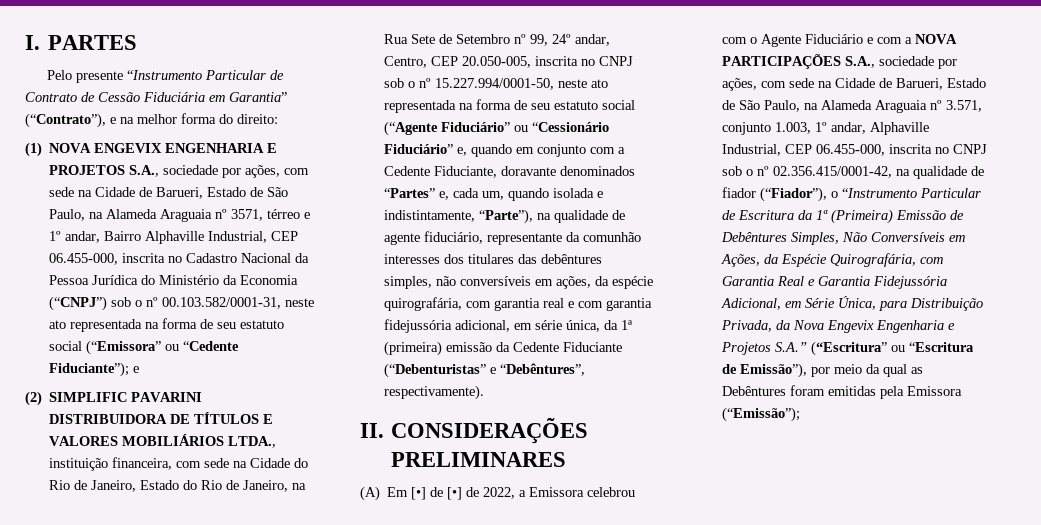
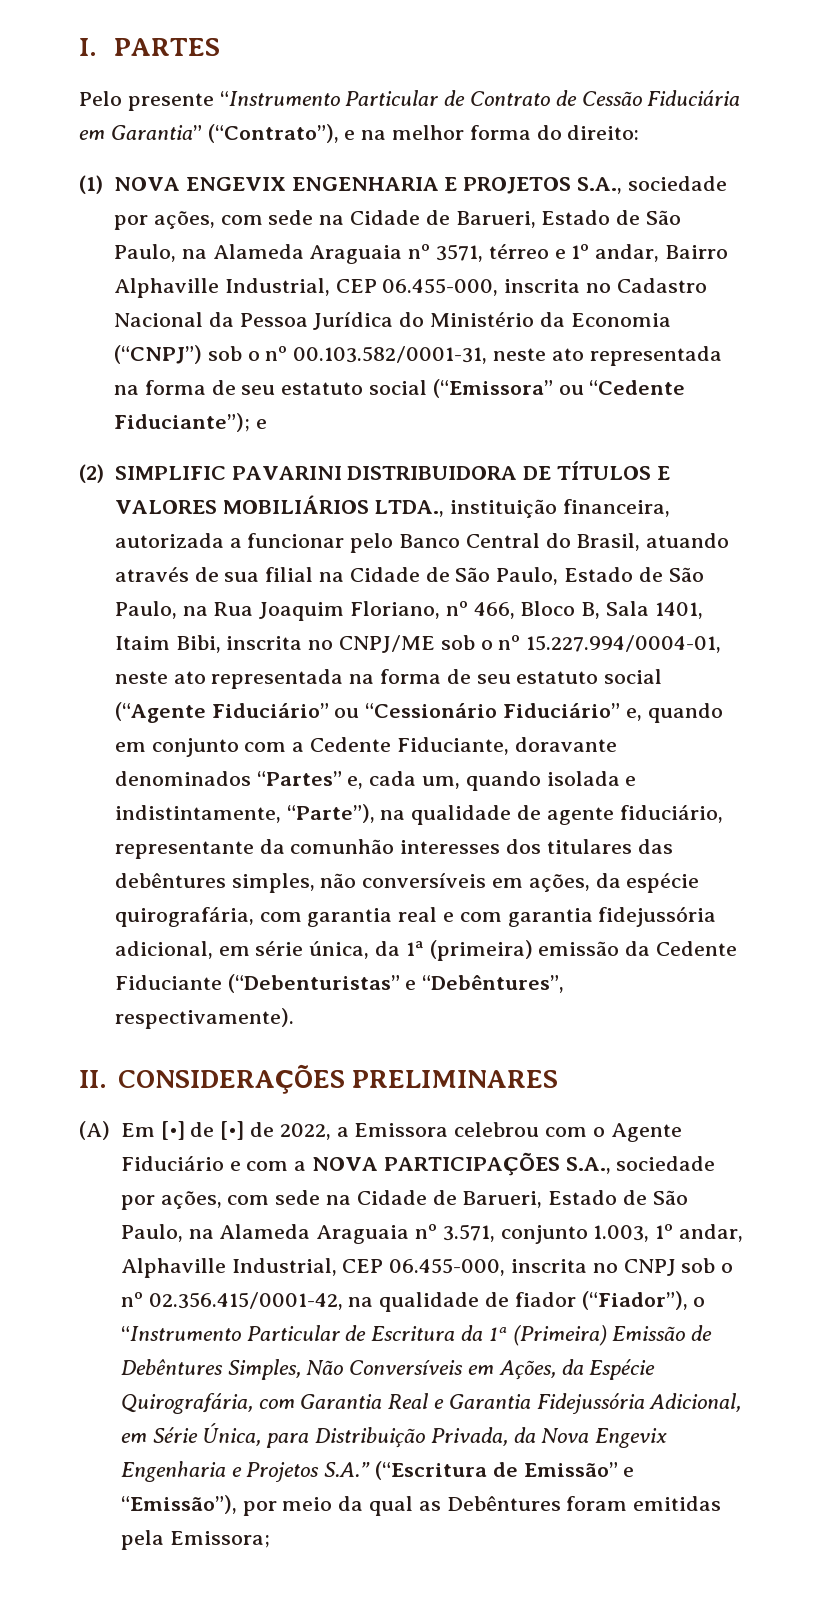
[176,458,309,468] [49,480,307,492] [384,34,611,46] [384,56,634,68] [384,78,555,90] com sede na Cidade do Rio de Janeiro, Estado do Rio de Janeiro, na Rua Sete de Setembro nº 99, 24º andar, Centro, CEP 20.050-005, inscrita no CNPJ sob o nº 15.227.994/0001-50, -> [114,533,730,553] [114,567,704,585] [114,601,703,621] [114,635,722,653] autorizada a funcionar pelo Banco Central do Brasil, atuando através de sua filial na Cidade de São Paulo, Estado de São Paulo, na Rua Joaquim Floriano, nº 466, Bloco B, Sala 1401, Itaim Bibi, inscrita no CNPJ/ME sob o nº 15.227.994/0004-01,
[811,341,975,356] [722,363,808,378] (“Escritura” ou “Escritura de Emissão”), -> [374,1461,635,1480] [120,1495,237,1514] (“Escritura de Emissão” e “Emissão”),
[907,386,963,396] [722,407,801,422] Emissora (“Emissão”); -> [169,1531,270,1548] Emissora;

